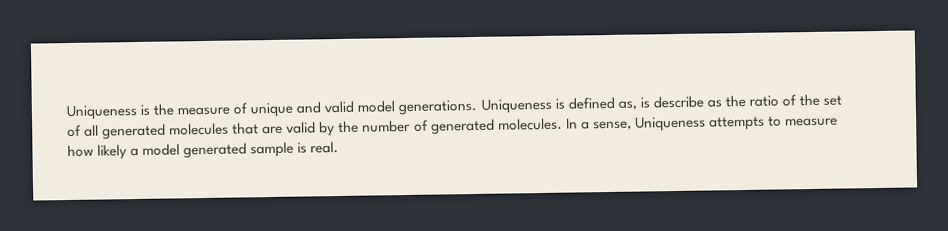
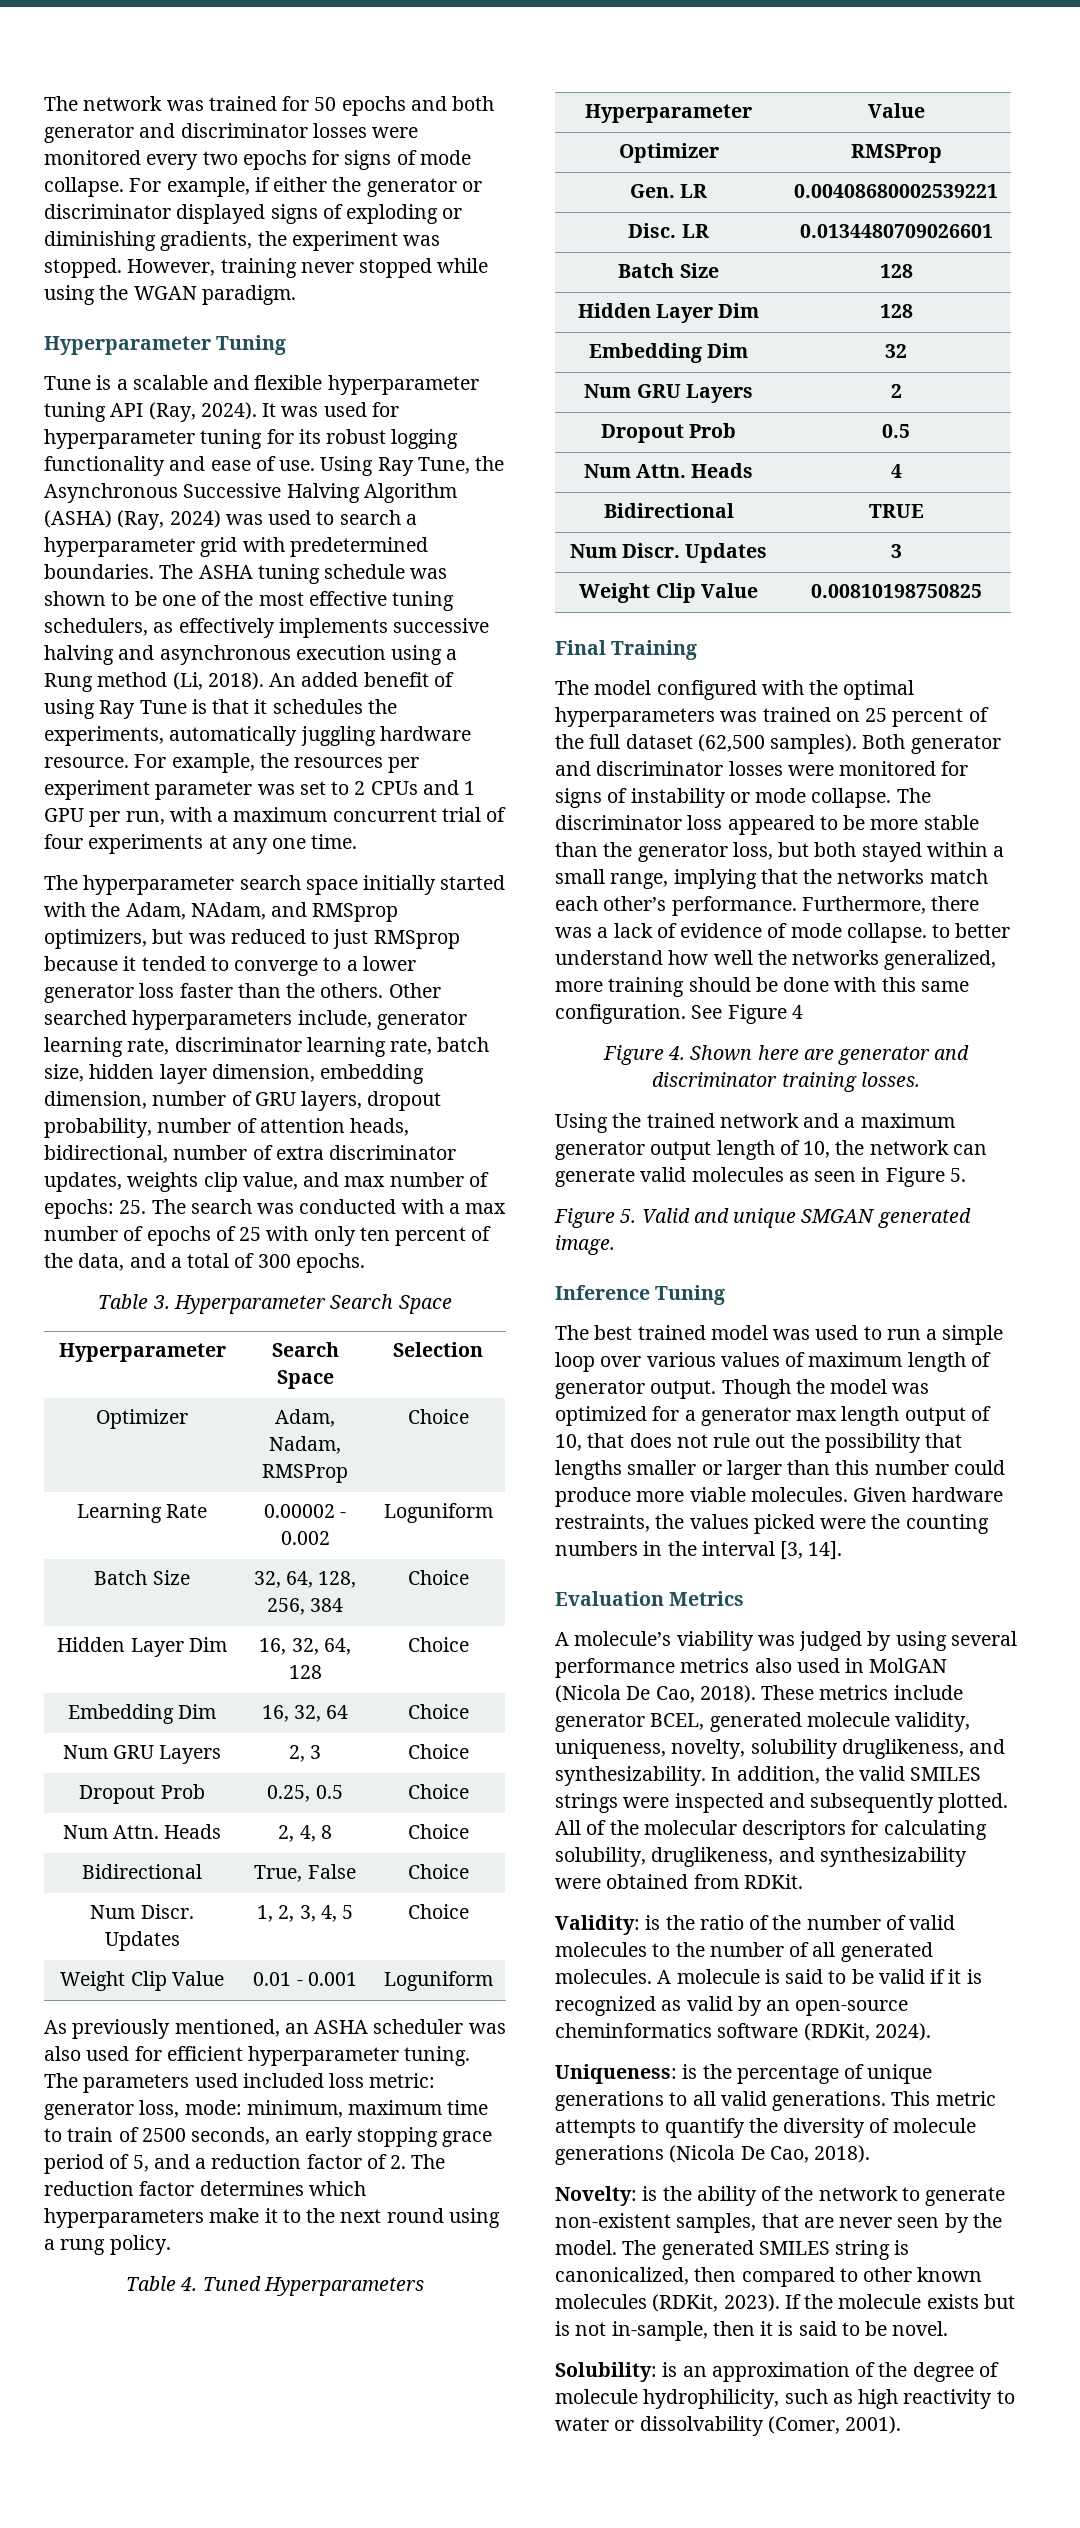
[66,93,843,121] [67,116,838,140] [67,141,340,160] Uniqueness is the measure of unique and valid model generations. Uniqueness is defined as, is describe as the ratio of the set of all generated molecules that are valid by the number of generated molecules. In a sense, Uniqueness attempts to measure how likely a model generated sample is real. -> [44,96,495,116] [44,123,419,143] [44,150,471,170] [44,177,482,197] [44,204,463,224] [44,231,441,251] [44,258,489,278] [44,285,296,305] [44,335,287,355] [44,375,479,395] [44,402,399,422] [44,429,459,449] [44,456,505,476] [44,483,457,503] [44,510,417,530] [44,537,428,557] [44,564,448,584] [44,591,455,611] [44,618,490,638] [44,645,458,665] [44,672,454,692] [44,699,397,719] [44,726,471,746] [44,753,420,773] [44,780,476,800] [44,807,507,827] [44,834,358,854] [44,875,506,895] [44,902,399,922] [44,929,460,949] [44,956,416,976] [44,983,441,1003] [44,1010,467,1030] [44,1037,490,1057] [44,1064,425,1084] [44,1091,442,1111] [44,1118,410,1138] [44,1145,457,1163] [44,1172,489,1192] [44,1199,507,1219] [44,1226,492,1246] [44,1253,365,1273] [98,1294,452,1314] [58,1343,226,1362] [271,1342,339,1357] [276,1370,334,1389] [393,1342,483,1357] [96,1409,188,1429] [275,1409,335,1427] [269,1436,341,1454] [262,1464,348,1483] [407,1409,469,1424] [76,1503,208,1523] [263,1504,347,1518] [280,1531,330,1545] [383,1503,493,1523] [94,1570,190,1585] [253,1571,357,1588] [266,1598,344,1615] [407,1570,469,1585] [57,1637,227,1657] [259,1638,351,1655] [288,1665,322,1679] [407,1637,469,1652] [67,1704,217,1724] [261,1705,349,1722] [407,1704,469,1719] [62,1745,222,1764] [288,1745,322,1762] [407,1744,469,1759] [79,1784,205,1804] [267,1785,343,1802] [407,1784,469,1799] [62,1824,222,1839] [278,1825,332,1842] [407,1824,469,1839] [82,1864,202,1879] [254,1864,356,1882] [407,1864,469,1879] [90,1904,194,1919] [104,1931,180,1951] [256,1905,354,1922] [407,1904,469,1919] [60,1971,224,1991] [253,1972,357,1986] [383,1971,493,1991] [44,2019,506,2039] [44,2046,471,2066] [44,2073,436,2093] [44,2100,489,2120] [44,2127,493,2147] [44,2154,446,2174] [44,2181,366,2196] [44,2208,500,2228] [44,2235,171,2255] [126,2276,424,2296] [585,104,752,123] [867,103,925,118] [618,143,719,163] [850,144,942,163] [629,184,708,198] [794,184,998,198] [628,223,709,238] [799,224,993,238] [618,263,719,278] [879,264,913,278] [577,303,760,323] [879,304,913,318] [588,343,749,363] [885,344,907,358] [584,384,753,403] [890,384,902,398] [600,423,737,443] [882,424,910,438] [583,463,754,478] [890,464,902,478] [603,503,734,518] [868,504,924,518] [569,543,768,563] [890,544,902,558] [579,583,758,603] [810,584,982,598] [555,640,698,660] [555,680,915,700] [555,707,989,727] [555,734,1001,754] [555,761,969,776] [555,788,931,808] [555,815,979,835] [555,842,1005,862] [555,869,988,889] [555,896,980,916] [555,923,1011,943] [555,950,997,970] [555,977,969,997] [555,1004,803,1024] [602,1045,970,1065] [652,1072,920,1092] [555,1113,955,1133] [555,1140,987,1160] [555,1167,966,1187] [554,1208,971,1228] [555,1235,615,1255] [555,1285,726,1305] [555,1325,1004,1345] [555,1352,991,1372] [555,1379,930,1399] [555,1406,991,1426] [555,1433,963,1453] [555,1460,1005,1480] [555,1487,1004,1507] [555,1514,989,1534] [555,1541,843,1560] [555,1591,745,1606] [555,1631,1017,1651] [555,1658,948,1678] [555,1685,963,1703] [555,1712,971,1732] [555,1739,1006,1759] [555,1766,982,1786] [555,1793,1009,1813] [555,1820,987,1840] [555,1847,967,1867] [555,1874,803,1889] [555,1915,956,1935] [555,1942,933,1962] [555,1969,982,1984] [555,1996,909,2016] [555,2023,931,2041] [555,2064,933,2084] [555,2091,996,2111] [555,2118,976,2138] [555,2145,871,2165] [555,2186,1006,2206] [555,2213,1002,2233] [555,2240,910,2260] [555,2267,983,2287] [555,2294,1015,2312] [555,2321,949,2341] [555,2362,999,2382] [555,2389,1015,2409] [555,2416,902,2436] The network was trained for 50 epochs and both generator and discriminator losses were monitored every two epochs for signs of mode collapse. For example, if either the generator or discriminator displayed signs of exploding or diminishing gradients, the experiment was stopped. However, training never stopped while using the WGAN paradigm. // Hyperparameter Tuning // Tune is a scalable and flexible hyperparameter tuning API (Ray, 2024). It was used for hyperparameter tuning for its robust logging functionality and ease of use. Using Ray Tune, the Asynchronous Successive Halving Algorithm (ASHA) (Ray, 2024) was used to search a hyperparameter grid with predetermined boundaries. The ASHA tuning schedule was shown to be one of the most effective tuning schedulers, as effectively implements successive halving and asynchronous execution using a Rung method (Li, 2018). An added benefit of using Ray Tune is that it schedules the experiments, automatically juggling hardware resource. For example, the resources per experiment parameter was set to 2 CPUs and 1 GPU per run, with a maximum concurrent trial of four experiments at any one time. // The hyperparameter search space initially started with the Adam, NAdam, and RMSprop optimizers, but was reduced to just RMSprop because it tended to converge to a lower generator loss faster than the others. Other searched hyperparameters include, generator learning rate, discriminator learning rate, batch size, hidden layer dimension, embedding dimension, number of GRU layers, dropout probability, number of attention heads, bidirectional, number of extra discriminator updates, weights clip value, and max number of epochs: 25. The search was conducted with a max number of epochs of 25 with only ten percent of the data, and a total of 300 epochs. // Table 3. Hyperparameter Search Space // Hyperparameter | Search Space | Selection // Optimizer | Adam, Nadam, RMSProp | Choice // Learning Rate | 0.00002 - 0.002 | Loguniform // Batch Size | 32, 64, 128, 256, 384 | Choice // Hidden Layer Dim | 16, 32, 64, 128 | Choice // Embedding Dim | 16, 32, 64 | Choice // Num GRU Layers | 2, 3 | Choice // Dropout Prob | 0.25, 0.5 | Choice // Num Attn. Heads | 2, 4, 8 | Choice // Bidirectional | True, False | Choice // Num Discr. Updates | 1, 2, 3, 4, 5 | Choice // Weight Clip Value | 0.01 - 0.001 | Loguniform // As previously mentioned, an ASHA scheduler was also used for efficient hyperparameter tuning. The parameters used included loss metric: generator loss, mode: minimum, maximum time to train of 2500 seconds, an early stopping grace period of 5, and a reduction factor of 2. The reduction factor determines which hyperparameters make it to the next round using a rung policy. // Table 4. Tuned Hyperparameters // Hyperparameter | Value // Optimizer | RMSProp // Gen. LR | 0.00408680002539221 // Disc. LR | 0.0134480709026601 // Batch Size | 128 // Hidden Layer Dim | 128 // Embedding Dim | 32 // Num GRU Layers | 2 // Dropout Prob | 0.5 // Num Attn. Heads | 4 // Bidirectional | TRUE // Num Discr. Updates | 3 // Weight Clip Value | 0.00810198750825 // Final Training // The model configured with the optimal hyperparameters was trained on 25 percent of the full dataset (62,500 samples). Both generator and discriminator losses were monitored for signs of instability or mode collapse. The discriminator loss appeared to be more stable than the generator loss, but both stayed within a small range, implying that the networks match each other’s performance. Furthermore, there was a lack of evidence of mode collapse. to better understand how well the networks generalized, more training should be done with this same configuration. See Figure 4 // Figure 4. Shown here are generator and discriminator training losses. // Using the trained network and a maximum generator output length of 10, the network can generate valid molecules as seen in Figure 5. // Figure 5. Valid and unique SMGAN generated image. // Inference Tuning // The best trained model was used to run a simple loop over various values of maximum length of generator output. Though the model was optimized for a generator max length output of 10, that does not rule out the possibility that lengths smaller or larger than this number could produce more viable molecules. Given hardware restraints, the values picked were the counting numbers in the interval [3, 14]. // Evaluation Metrics // A molecule’s viability was judged by using several performance metrics also used in MolGAN (Nicola De Cao, 2018). These metrics include generator BCEL, generated molecule validity, uniqueness, novelty, solubility druglikeness, and synthesizability. In addition, the valid SMILES strings were inspected and subsequently plotted. All of the molecular descriptors for calculating solubility, druglikeness, and synthesizability were obtained from RDKit. // Validity: is the ratio of the number of valid molecules to the number of all generated molecules. A molecule is said to be valid if it is recognized as valid by an open-source cheminformatics software (RDKit, 2024). // Uniqueness: is the percentage of unique generations to all valid generations. This metric attempts to quantify the diversity of molecule generations (Nicola De Cao, 2018). // Novelty: is the ability of the network to generate non-existent samples, that are never seen by the model. The generated SMILES string is canonicalized, then compared to other known molecules (RDKit, 2023). If the molecule exists but is not in-sample, then it is said to be novel. // Solubility: is an approximation of the degree of molecule hydrophilicity, such as high reactivity to water or dissolvability (Comer, 2001).

